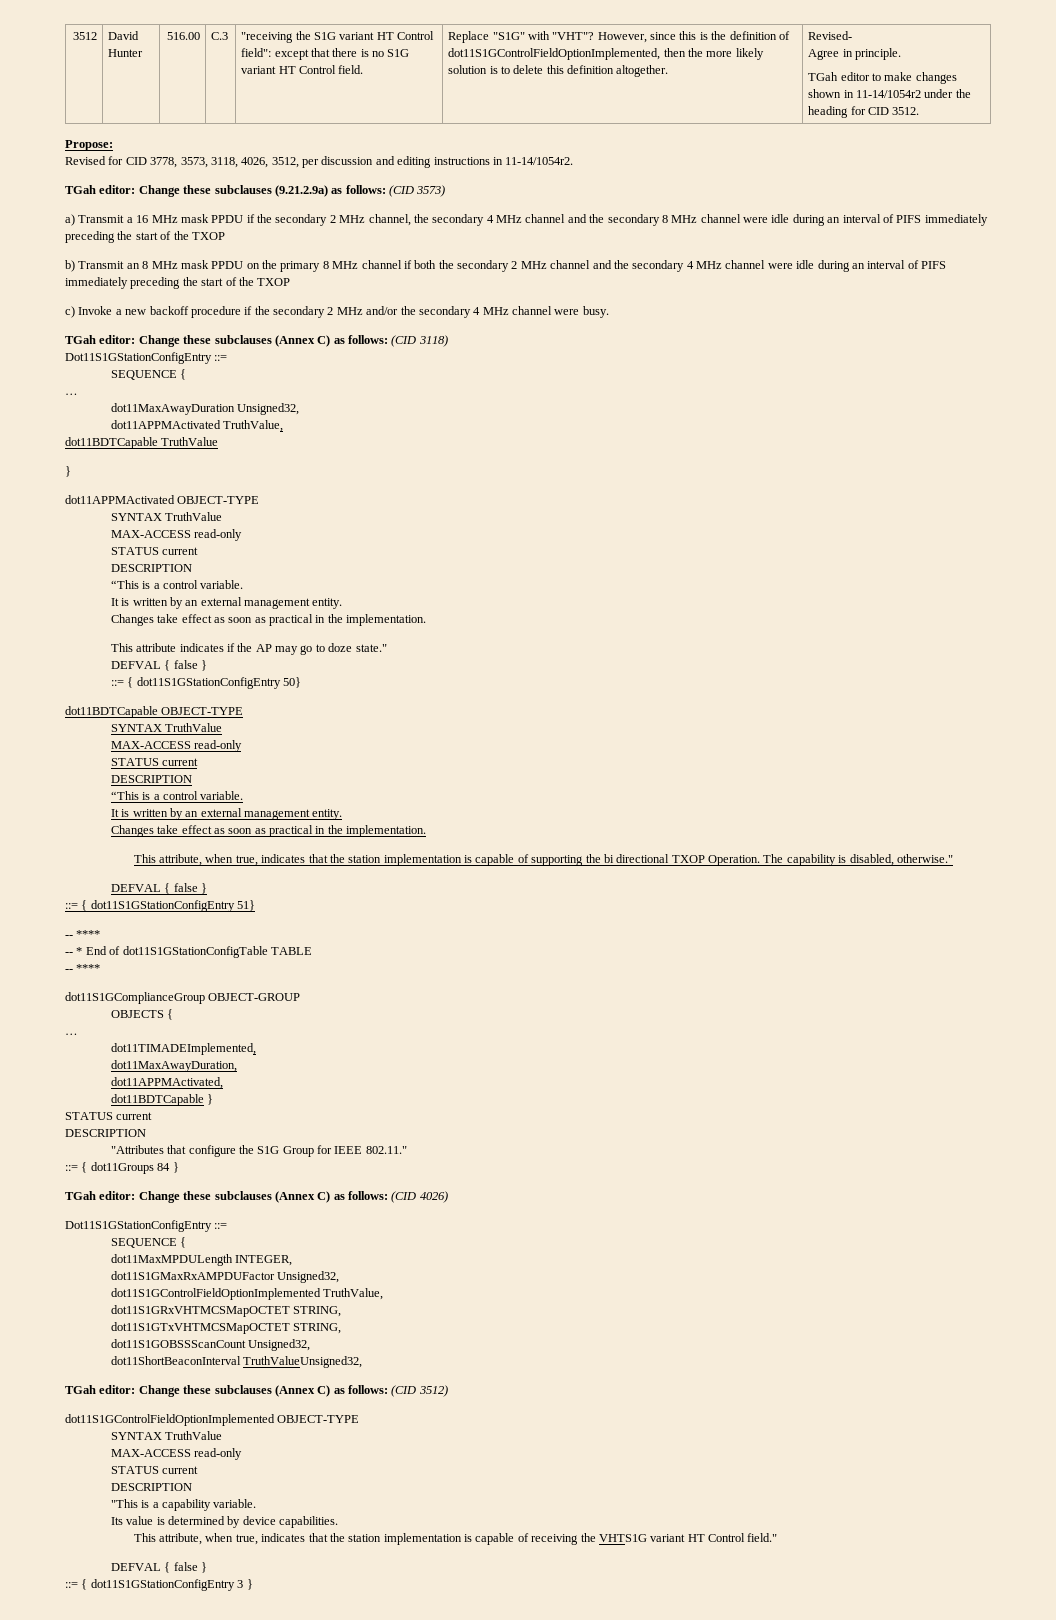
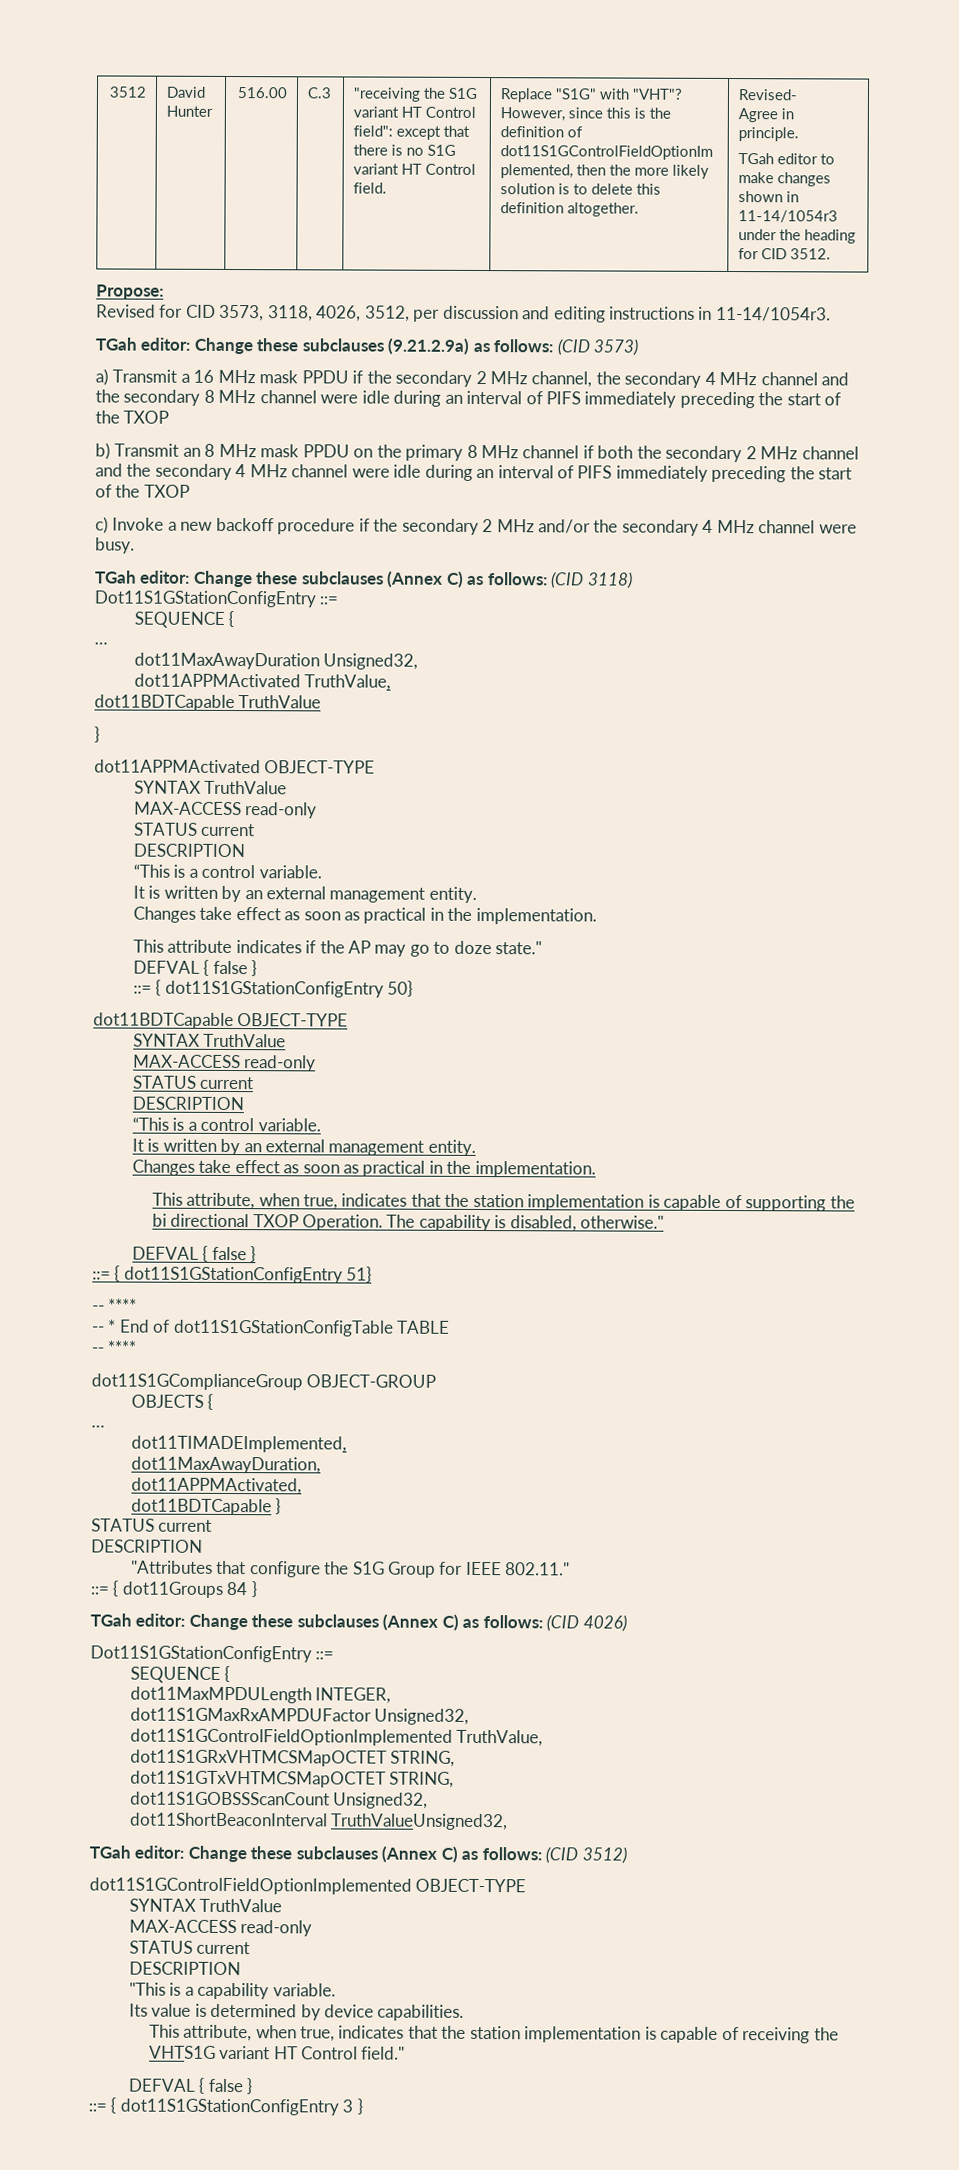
[855,90,921,98] 11-14/1054r2 -> [738,210,839,223] 11-14/1054r3
[150,157,178,168] 3778, -> (216, 311) none
[505,157,574,165] 11-14/1054r2. -> [715,306,831,322] 11-14/1054r3.

